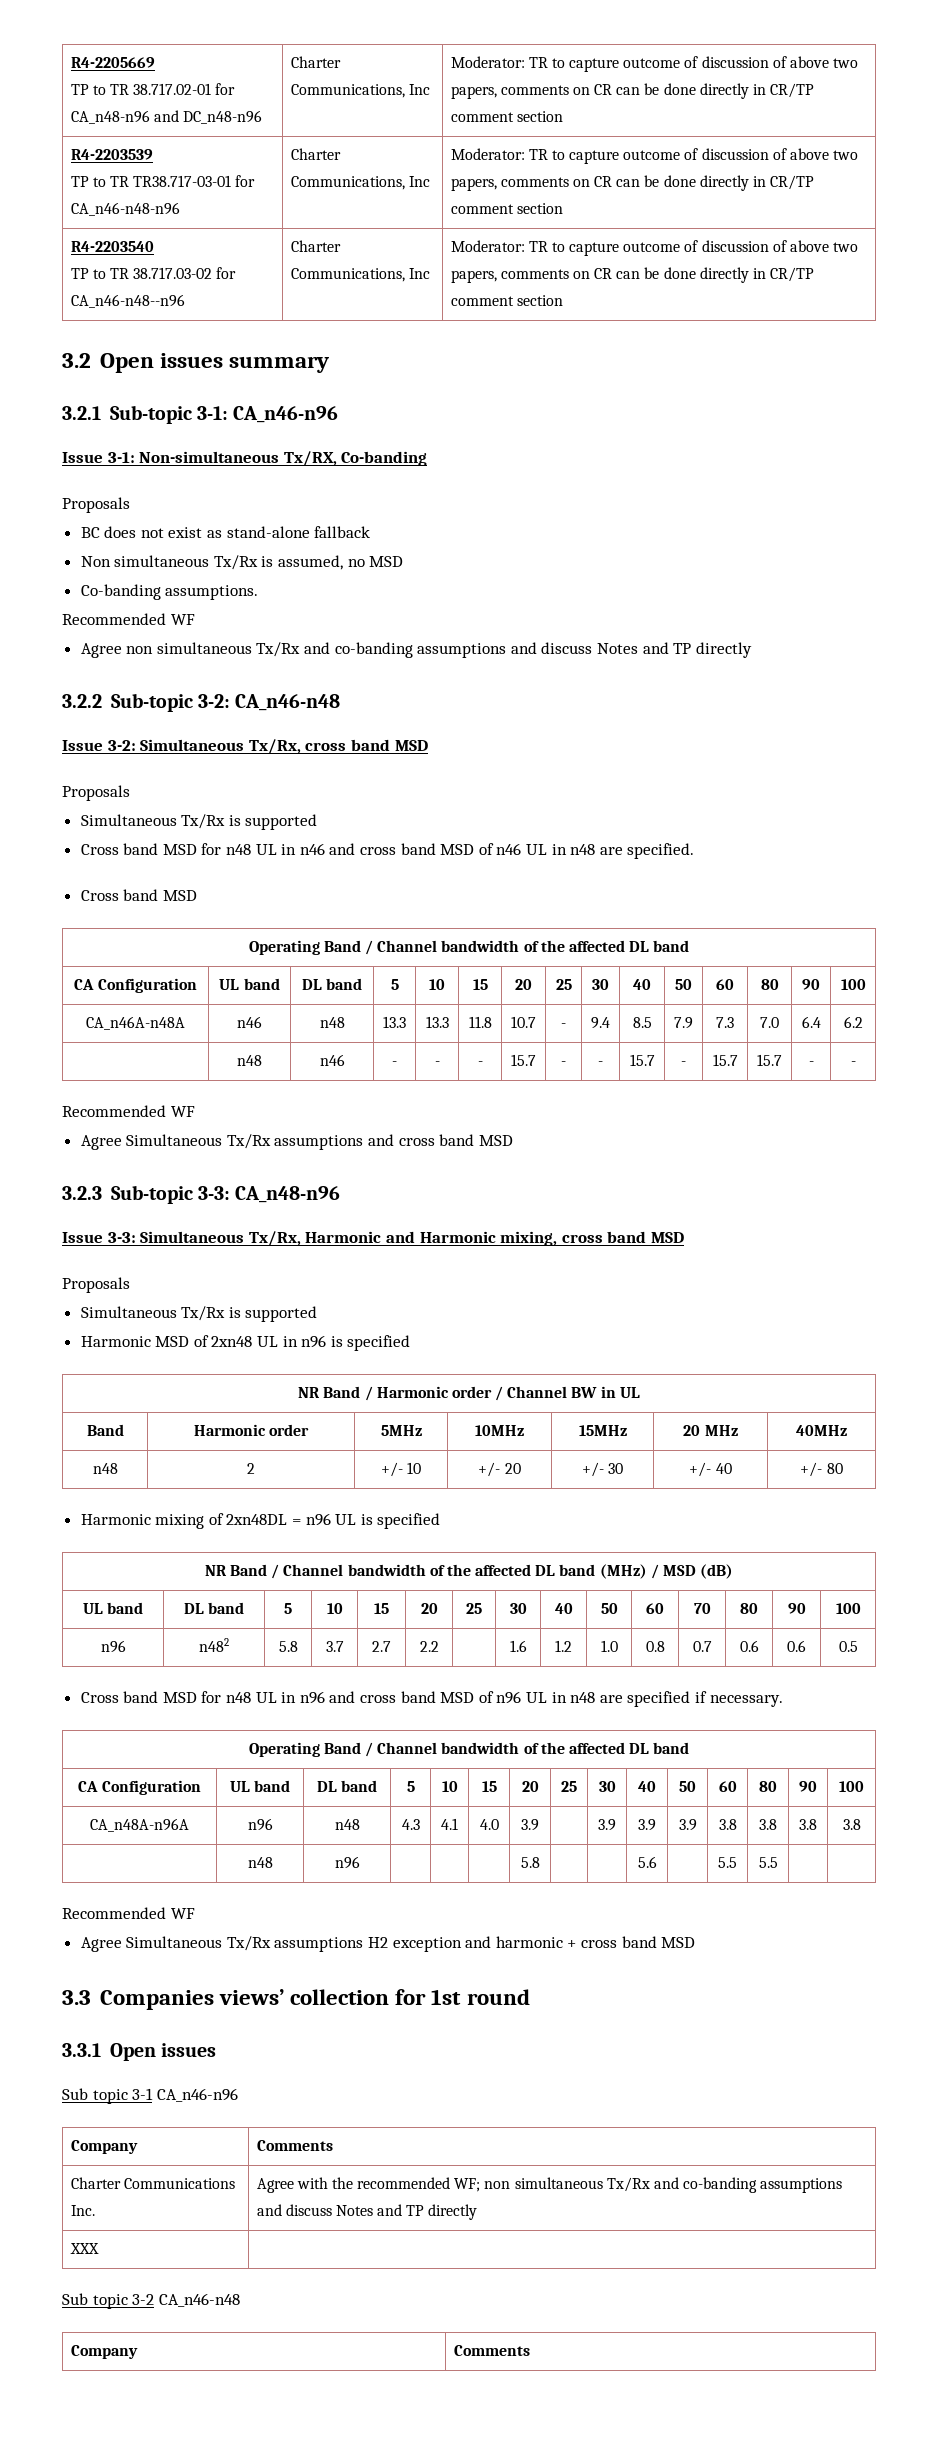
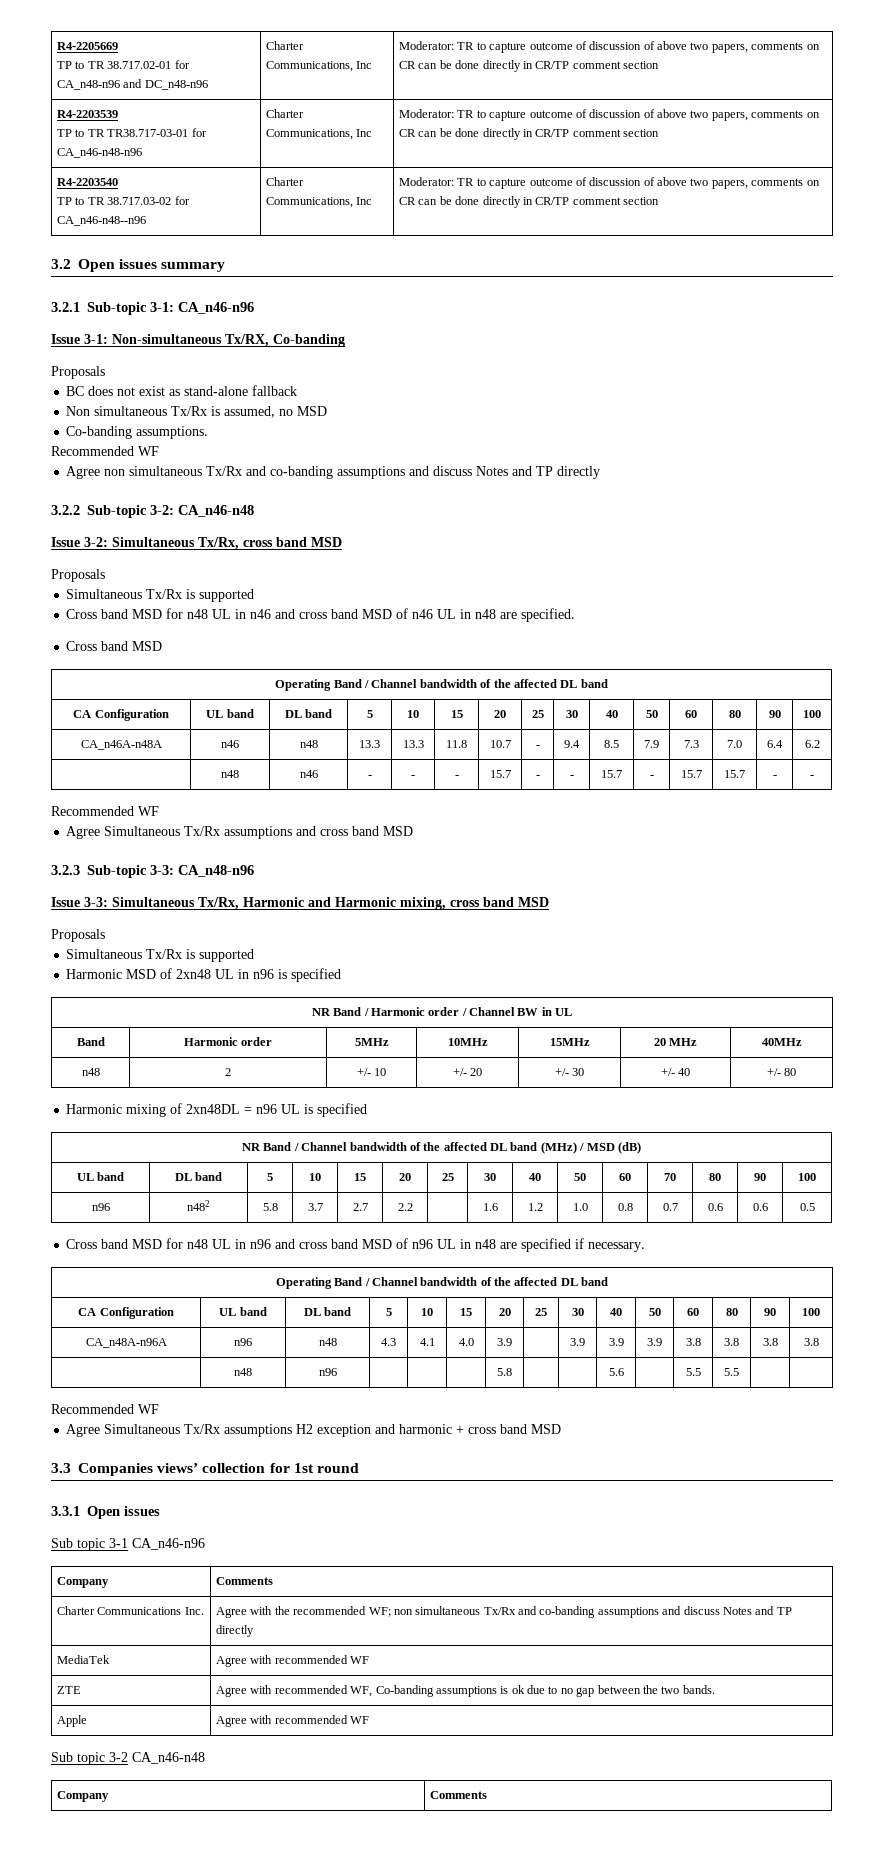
[69,2243,99,2254] XXX | -> [57,1655,111,1664] [216,1655,370,1667] [57,1686,82,1694] [216,1685,715,1697] [57,1715,88,1727] [216,1715,370,1727] MediaTek | Agree with recommended WF // ZTE | Agree with recommended WF, Co-banding assumptions is ok due to no gap between the two bands. // Apple | Agree with recommended WF

